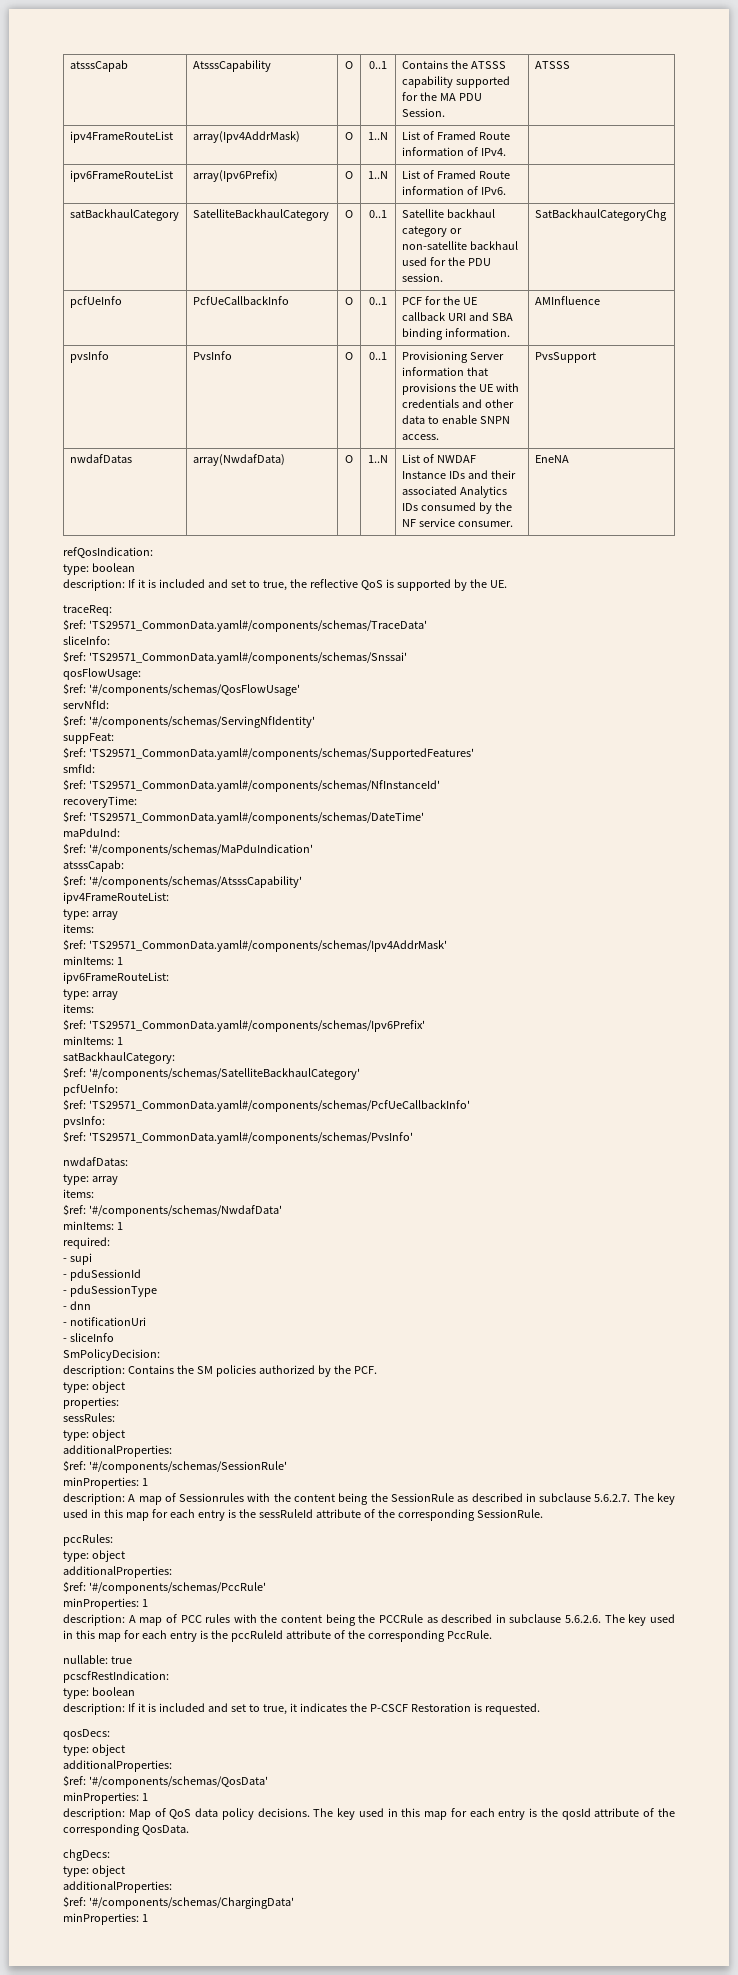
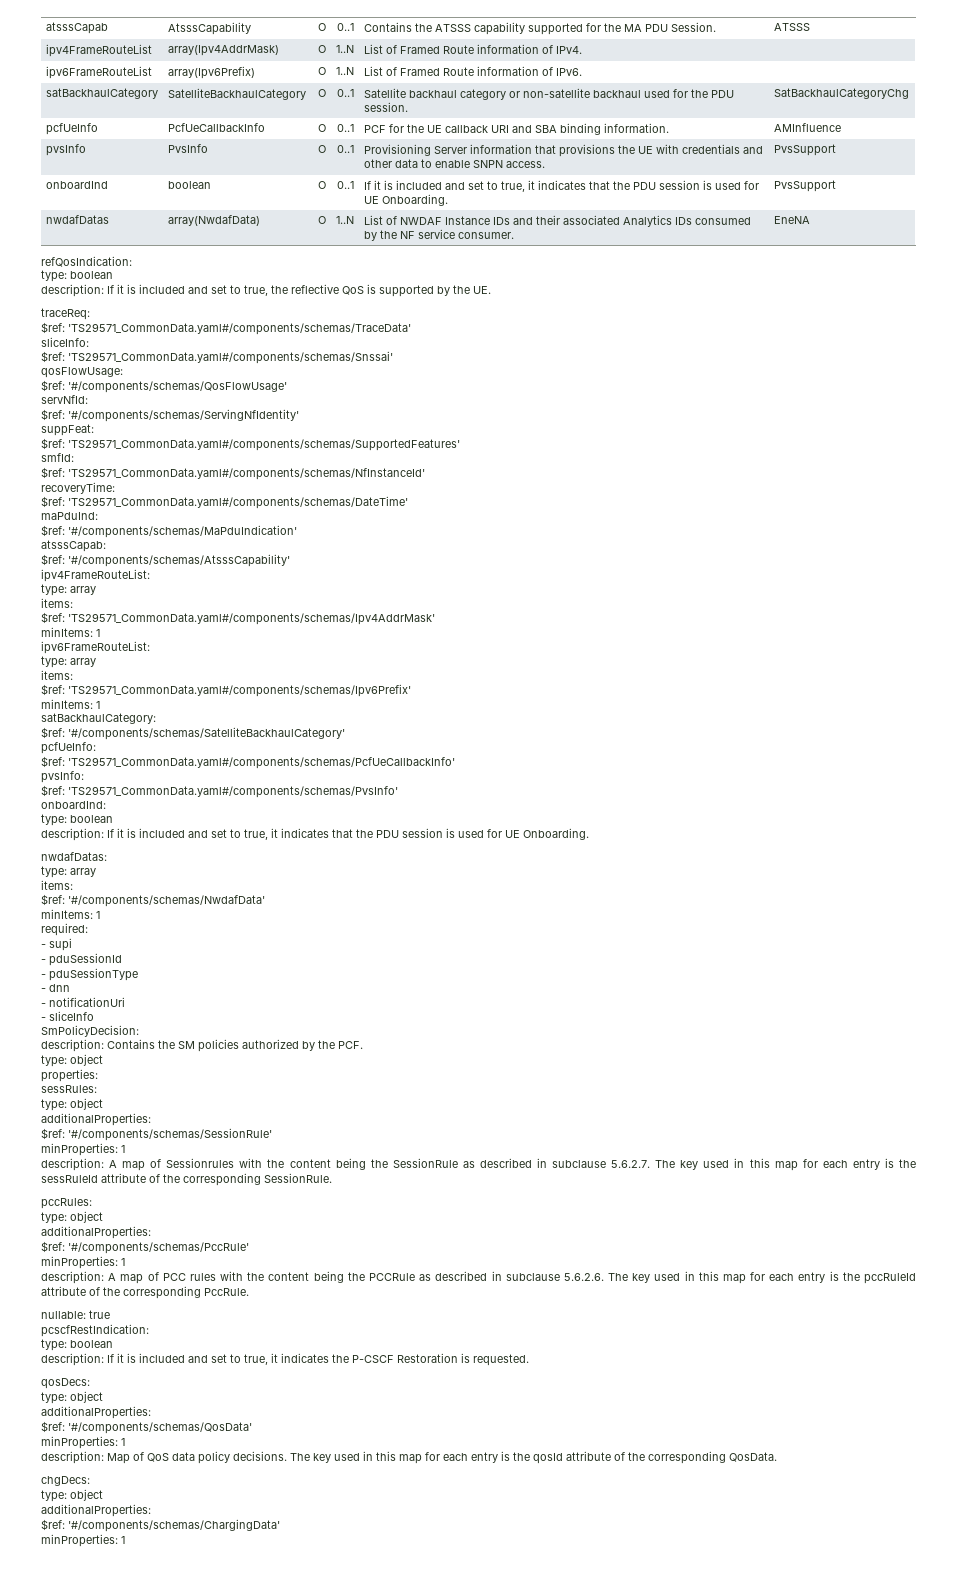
(596, 357) none -> [45,181,108,189] [167,181,211,189] [317,181,326,189] [336,181,354,189] [363,180,759,192] [363,194,448,206] [773,180,836,192] // onboardInd | boolean | O | 0..1 | If it is included and set to true, it indicates that the PDU session is used for UE Onboarding. | PvsSupport
(413, 1138) none -> [41,801,106,809] [41,814,113,826] [41,828,589,841] // onboardInd: // type: boolean // description: If it is included and set to true, it indicates that the PDU session is used for UE Onboarding.

